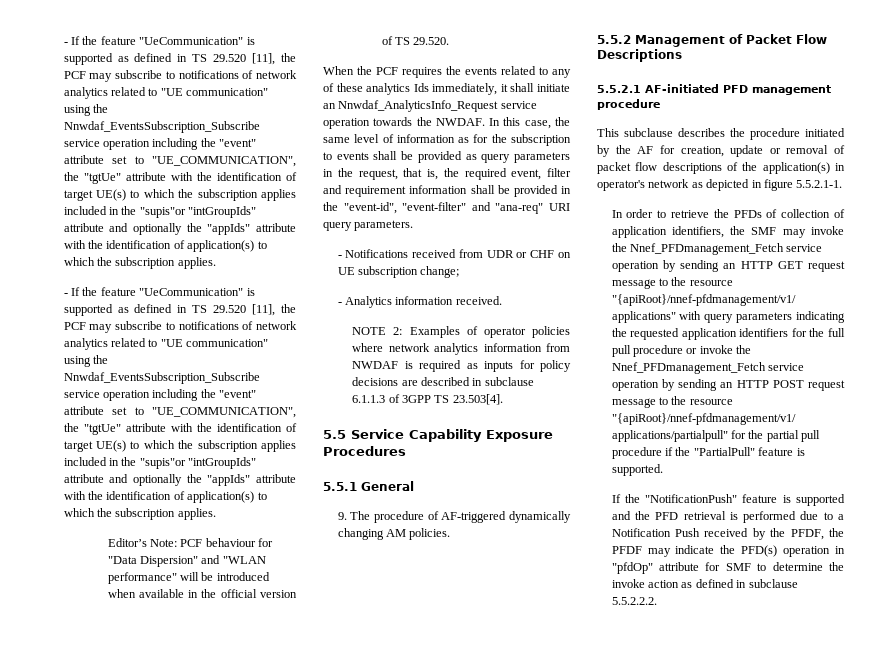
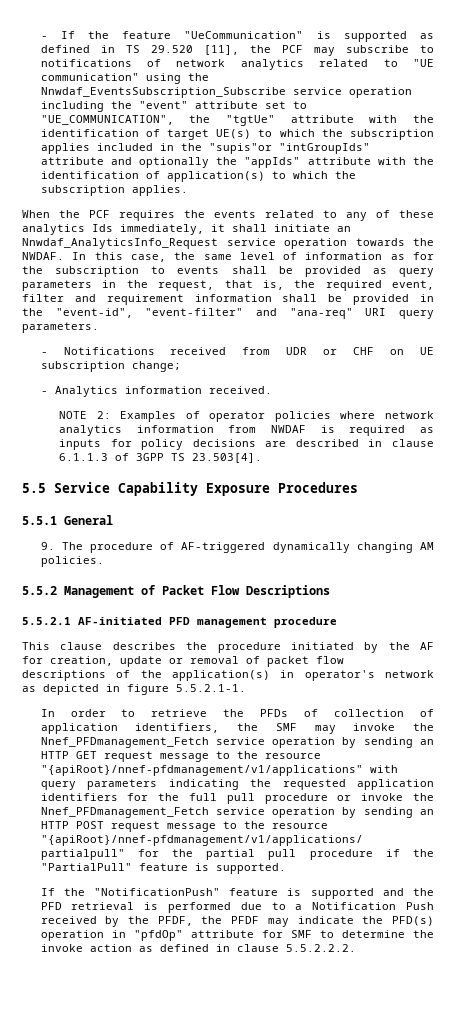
[63,287,255,296] [63,304,296,316] [63,321,297,333] [63,338,269,350] [63,355,109,367] [63,372,260,384] [63,389,257,401] [63,406,296,418] [63,423,297,435] [63,440,296,452] [63,457,257,469] [63,474,296,486] [63,491,267,503] [63,508,216,520] [107,538,274,547] [107,555,266,567] [107,572,270,584] [107,589,297,598] [381,36,450,45] // - If the feature "UeCommunication" is supported as defined in TS 29.520 [11], the PCF may subscribe to notifications of network analytics related to "UE communication" using the Nnwdaf_EventsSubscription_Subscribe service operation including the "event" attribute set to "UE_COMMUNICATION", the "tgtUe" attribute with the identification of target UE(s) to which the subscription applies included in the "supis"or "intGroupIds" attribute and optionally the "appIds" attribute with the identification of application(s) to which the subscription applies. // Editor’s Note: PCF behaviour for "Data Dispersion" and "WLAN performance" will be introduced when available in the official version of TS 29.520. -> (188, 190) none
[484,377,534,386] subclause -> [392,439,435,447] clause
[624,128,673,137] subclause -> [60,642,103,650] clause
[748,579,798,588] subclause -> [236,944,279,952] clause

